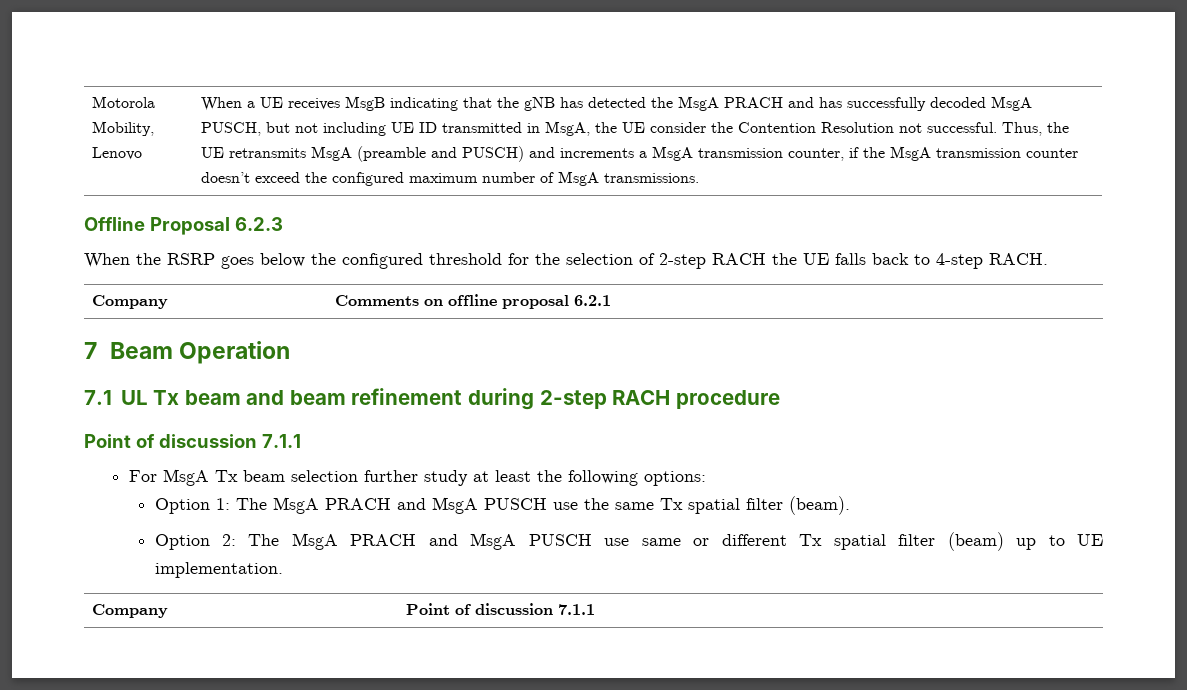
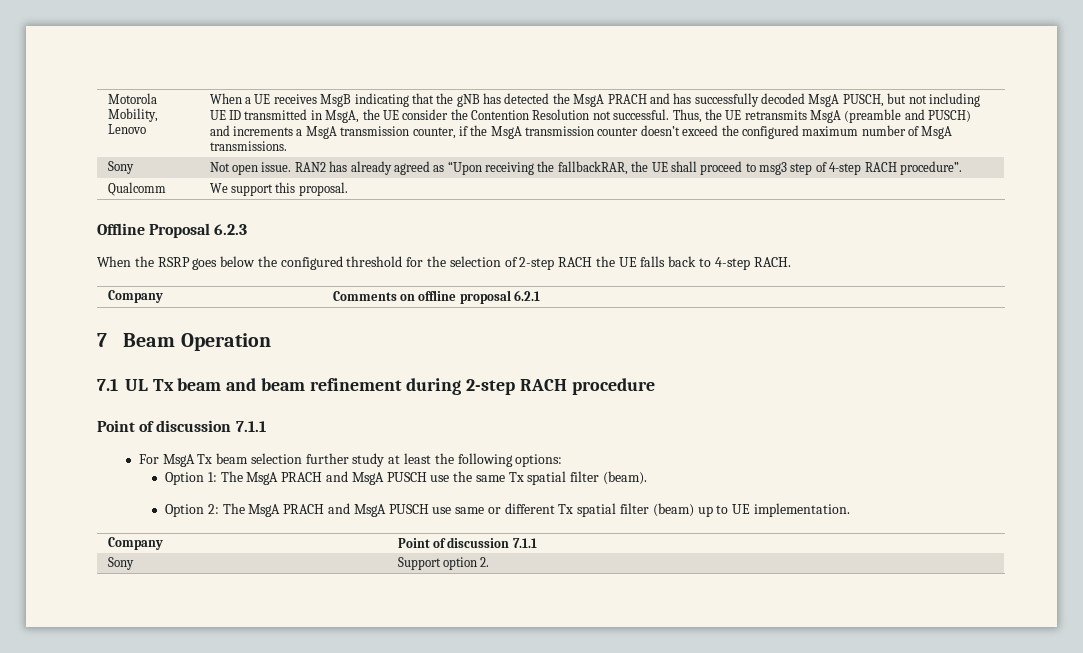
(699, 178) none -> [107,161,134,174] [209,161,962,175] [107,182,166,196] [209,182,348,196] // Sony | Not open issue. RAN2 has already agreed as “Upon receiving the fallbackRAR, the UE shall proceed to msg3 step of 4-step RACH procedure”. // Qualcomm | We support this proposal.
(595, 609) none -> [107,557,134,570] [397,557,490,570] // Sony | Support option 2.

